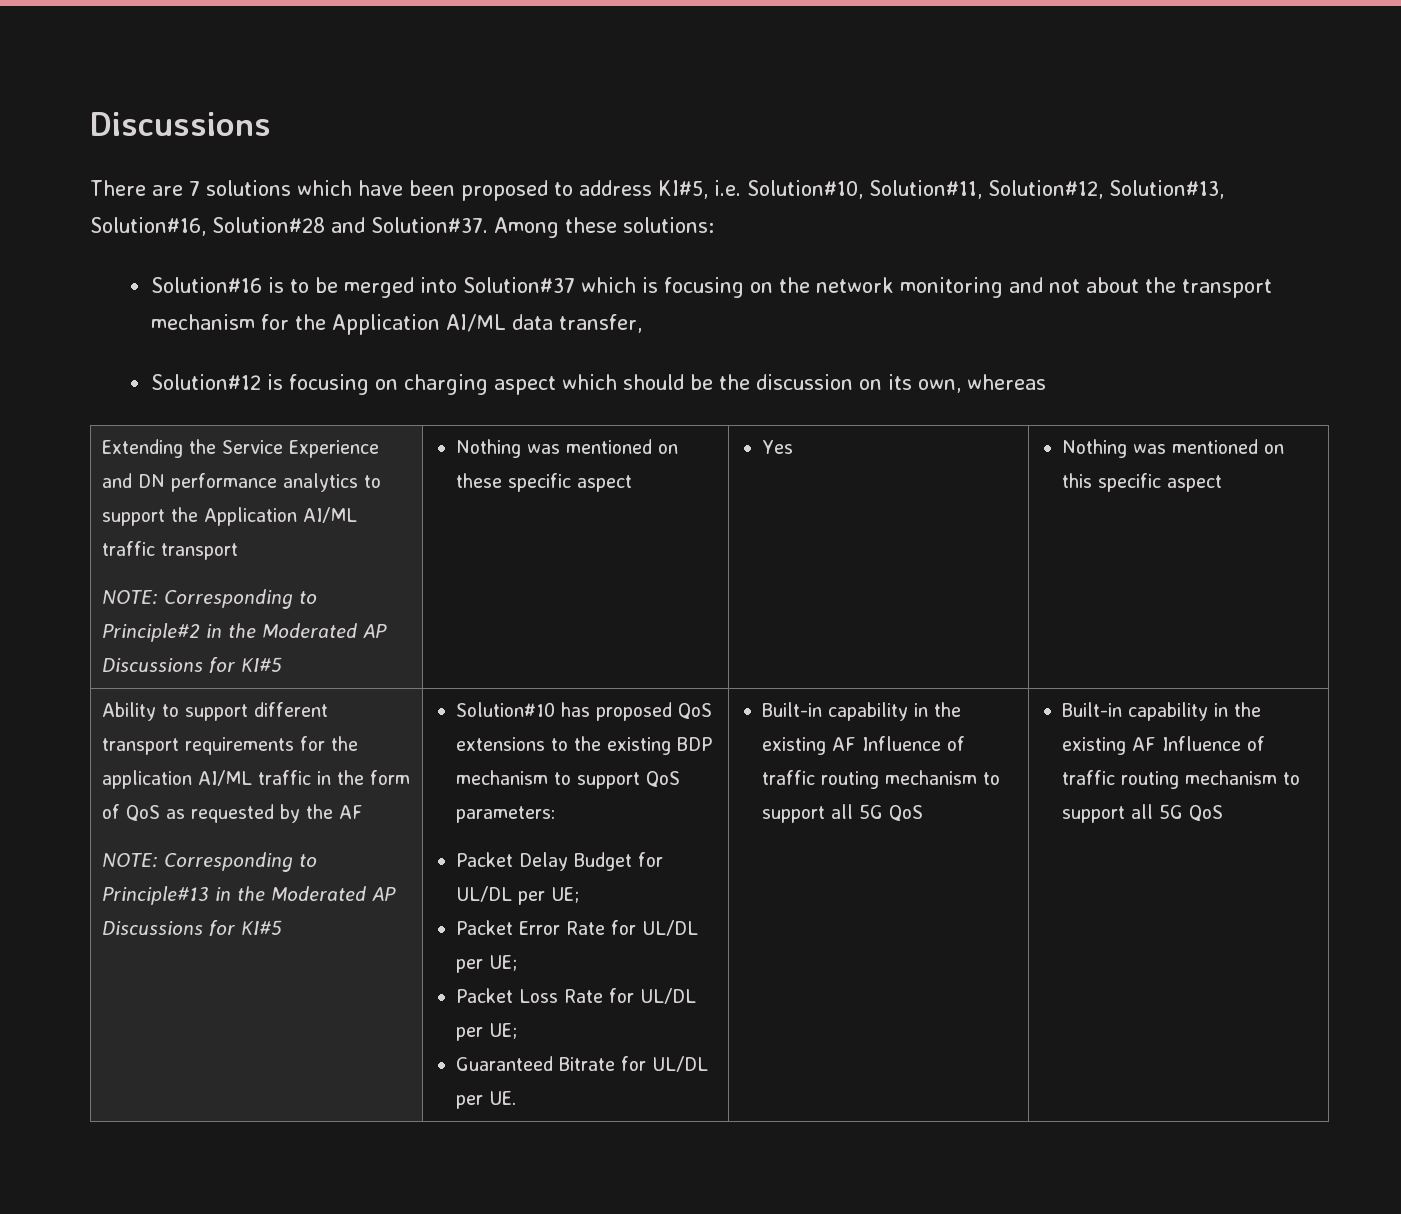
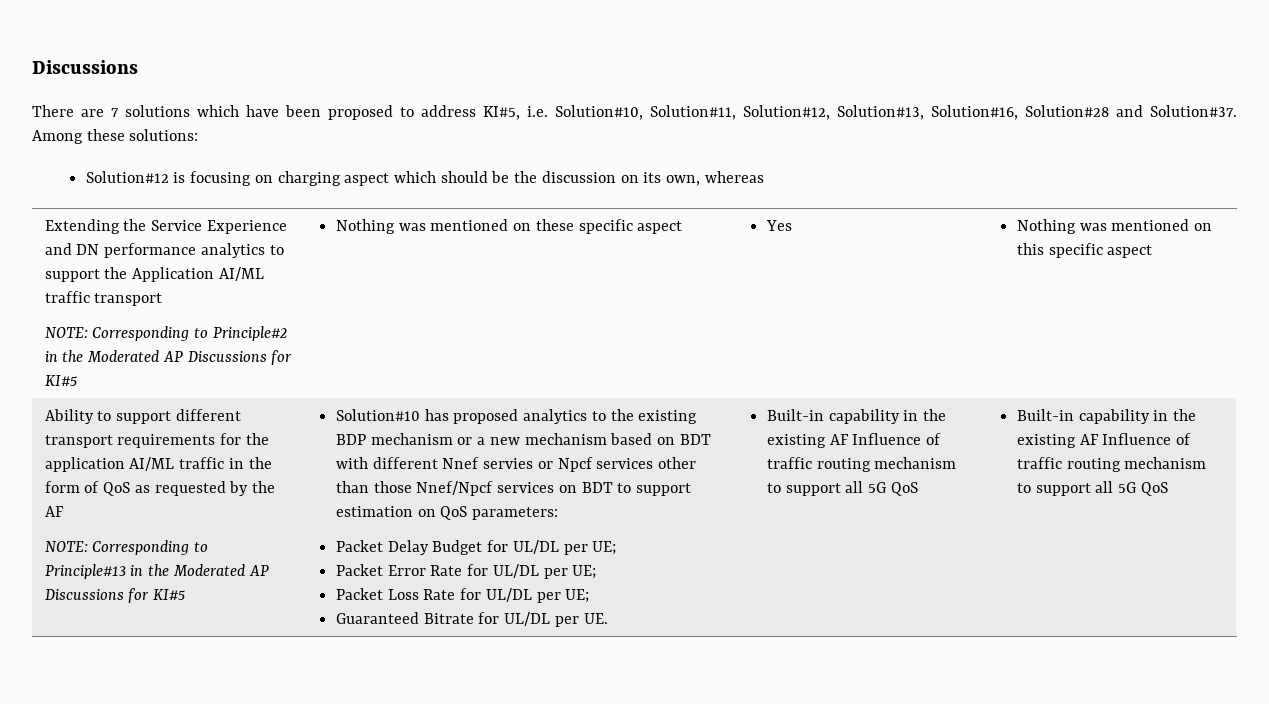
[151,277,1273,298] [151,314,643,335] // Solution#16 is to be merged into Solution#37 which is focusing on the network monitoring and not about the transport mechanism for the Application AI/ML data transfer, -> (199, 135) none
[678,703,713,719] [456,737,546,751] QoS extensions -> [523,409,588,424] analytics
[554,772,641,789] to support -> [457,433,711,445] [335,457,697,472] [335,481,692,496] [335,506,436,517] or a new mechanism based on BDT with different Nnef servies or Npcf services other than those Nnef/Npcf services on BDT to support estimation on

